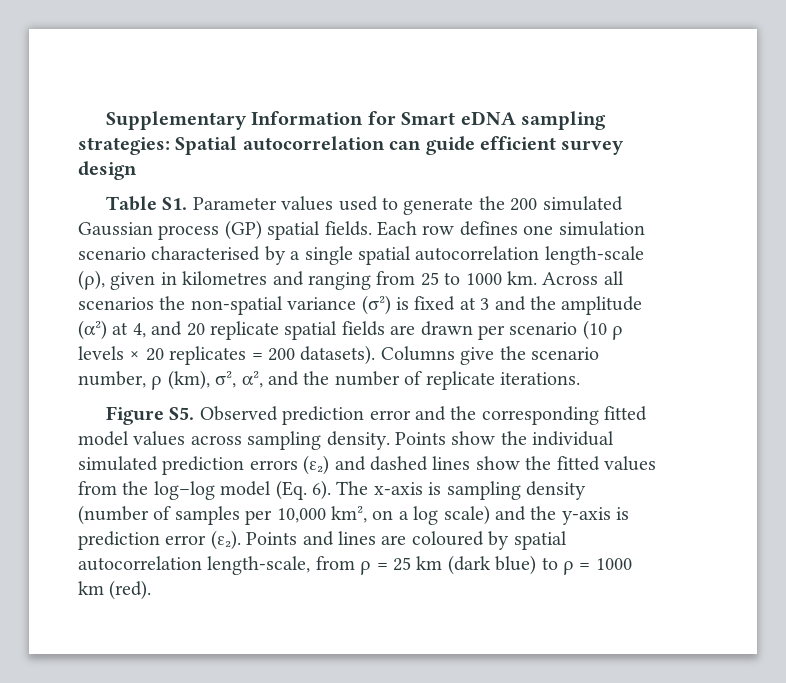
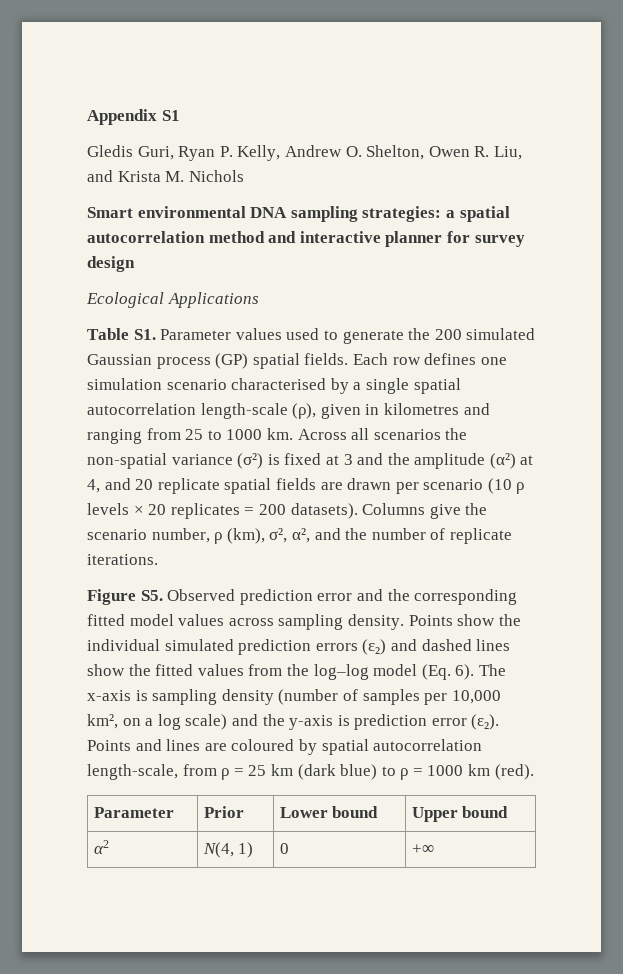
[106,111,607,130] [78,136,556,155] Supplementary Information for Smart eDNA sampling strategies: Spatial autocorrelation can guide efficient -> [87,109,180,125] [87,145,522,161] [87,170,244,182] [87,206,510,222] [87,231,470,247] Appendix S1 // Gledis Guri, Ryan P. Kelly, Andrew O. Shelton, Owen R. Liu, and Krista M. Nichols // Smart environmental DNA sampling strategies: a spatial autocorrelation method and interactive planner for
(137, 170) none -> [86,292,259,308] // Ecological Applications
(152, 590) none -> [93,807,174,818] [203,806,244,818] [279,806,379,818] [411,806,509,822] [93,840,109,854] [202,842,254,858] [279,843,289,854] [411,844,434,854] // Parameter | Prior | Lower bound | Upper bound // α2 | N(4, 1) | 0 | +∞

